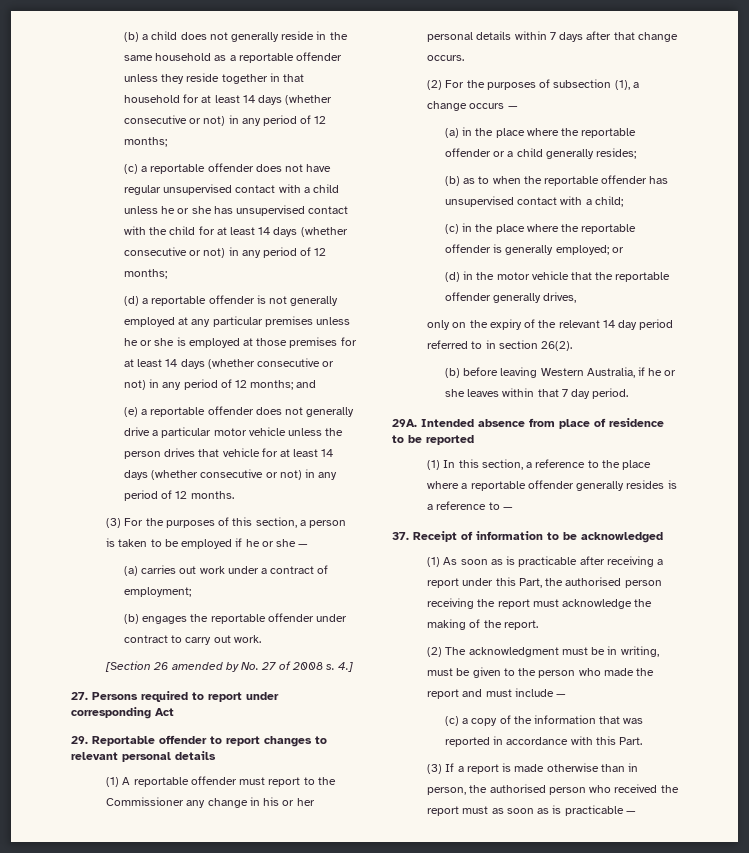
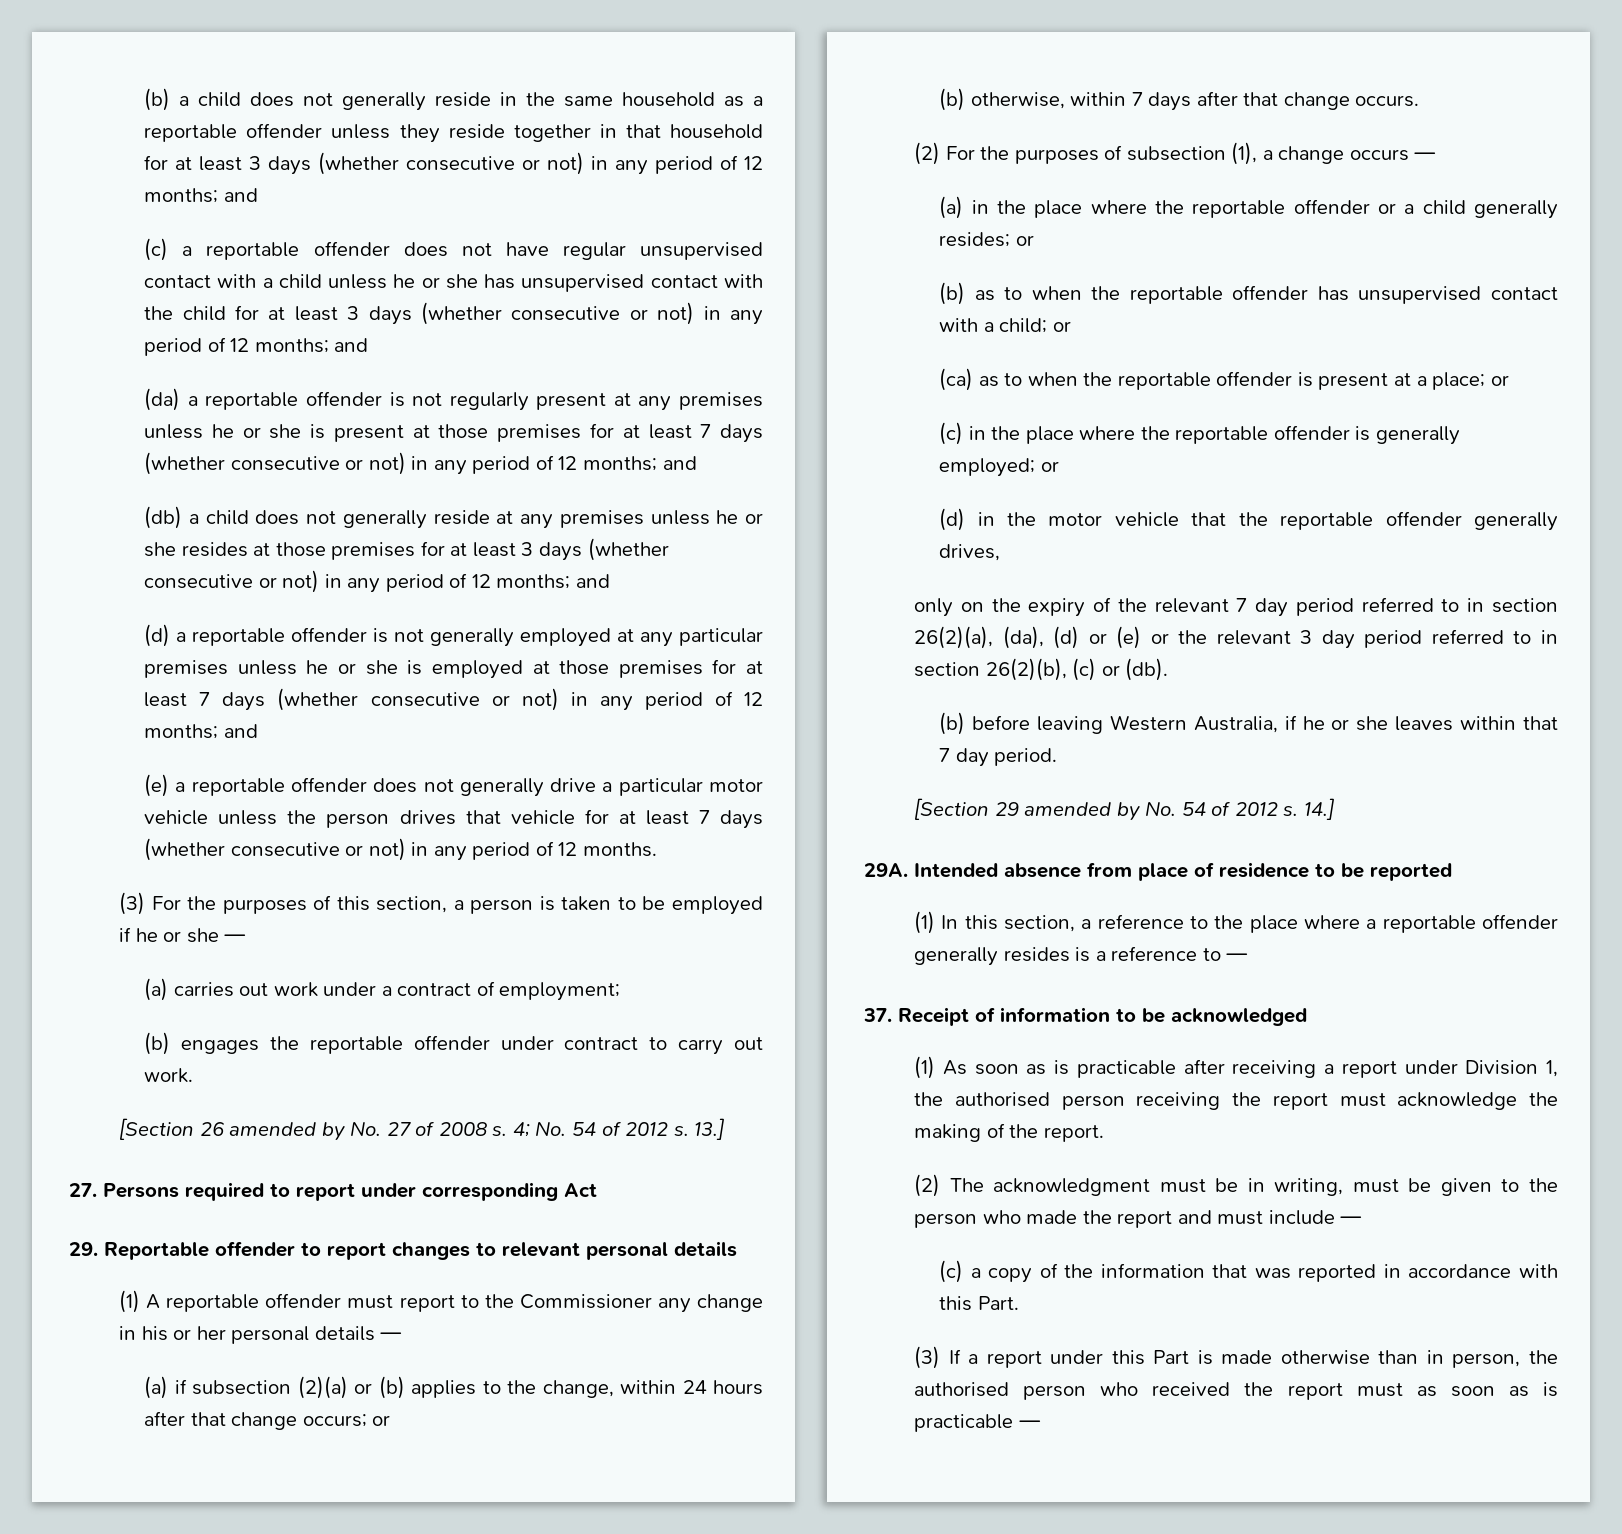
[242,95,255,103] 14 -> [249,156,262,170] 3
(167, 142) none -> [223,188,258,202] and
[258,227,271,235] 14 -> [347,306,360,320] 3
(167, 274) none -> [334,338,369,352] [144,388,764,411] [144,423,763,443] [144,452,697,475] [144,506,764,529] [144,538,669,561] [144,570,611,593] and // (da) a reportable offender is not regularly present at any premises unless he or she is present at those premises for at least 7 days (whether consecutive or not) in any period of 12 months; and // (db) a child does not generally reside at any premises unless he or she resides at those premises for at least 3 days (whether consecutive or not) in any period of 12 months; and
[165,359,178,367] 14 -> [199,692,211,706] 7
[321,449,334,457] 14 -> [698,810,710,824] 7
[338,662,354,672] 4.] -> [512,1118,726,1140] 4; No. 54 of 2012 s. 13.]
(512, 35) none -> [380,1332,403,1340] [144,1376,764,1399] [144,1411,391,1430] [939,88,1065,111] — // (a) if subsection (2)(a) or (b) applies to the change, within 24 hours after that change occurs; or // (b) otherwise,
(636, 153) none -> [1015,235,1034,246] or
(623, 201) none -> [1052,321,1071,332] [939,368,1509,391] or // (ca) as to when the reportable offender is present at a place; or
[602,319,674,330] [427,340,573,351] 14 day period referred to in section 26(2). -> [1236,597,1558,617] [914,626,1558,649] [914,658,1169,681] 7 day period referred to in section 26(2)(a), (da), (d) or (e) or the relevant 3 day period referred to in section 26(2)(b), (c) or (db).
(629, 393) none -> [914,798,1335,821] // [Section 29 amended by No. 54 of 2012 s. 14.]
[495,577,542,588] this Part, -> [1465,1060,1558,1077] Division 1,
(499, 769) none -> [1050,1350,1190,1365] under this Part

